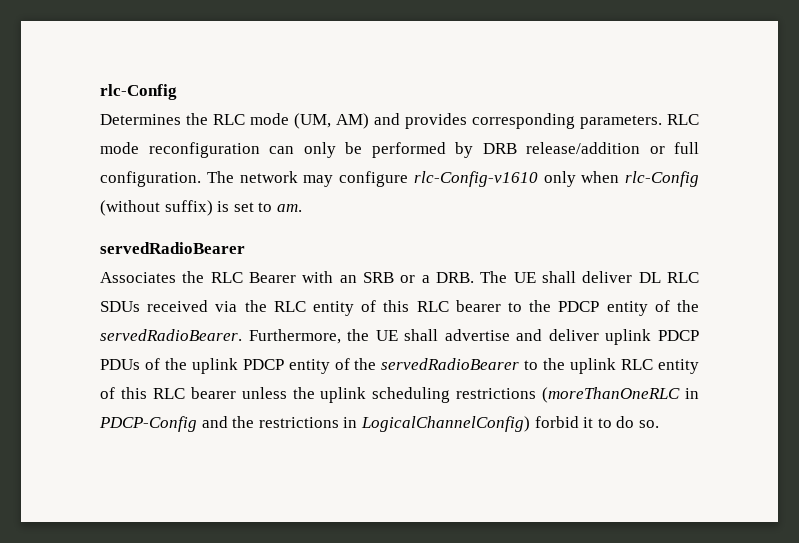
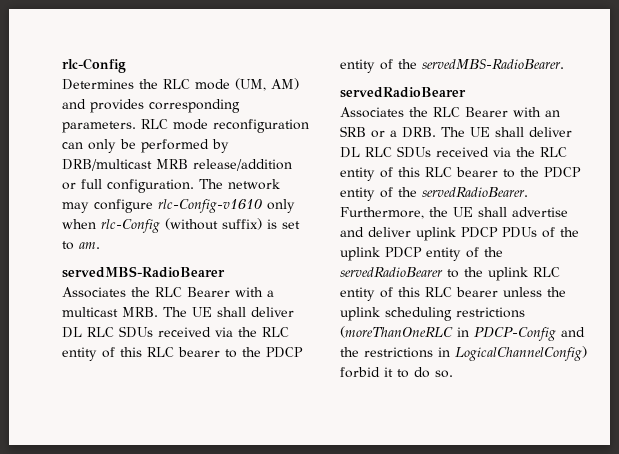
[482,143,517,154] DRB -> [62,159,188,171] DRB/multicast MRB
(302, 208) none -> [62,266,225,278] [62,287,274,298] [62,307,294,317] [62,326,289,338] [62,347,303,361] [340,59,564,73] // servedMBS-RadioBearer // Associates the RLC Bearer with a multicast MRB. The UE shall deliver DL RLC SDUs received via the RLC entity of this RLC bearer to the PDCP entity of the servedMBS-RadioBearer.

